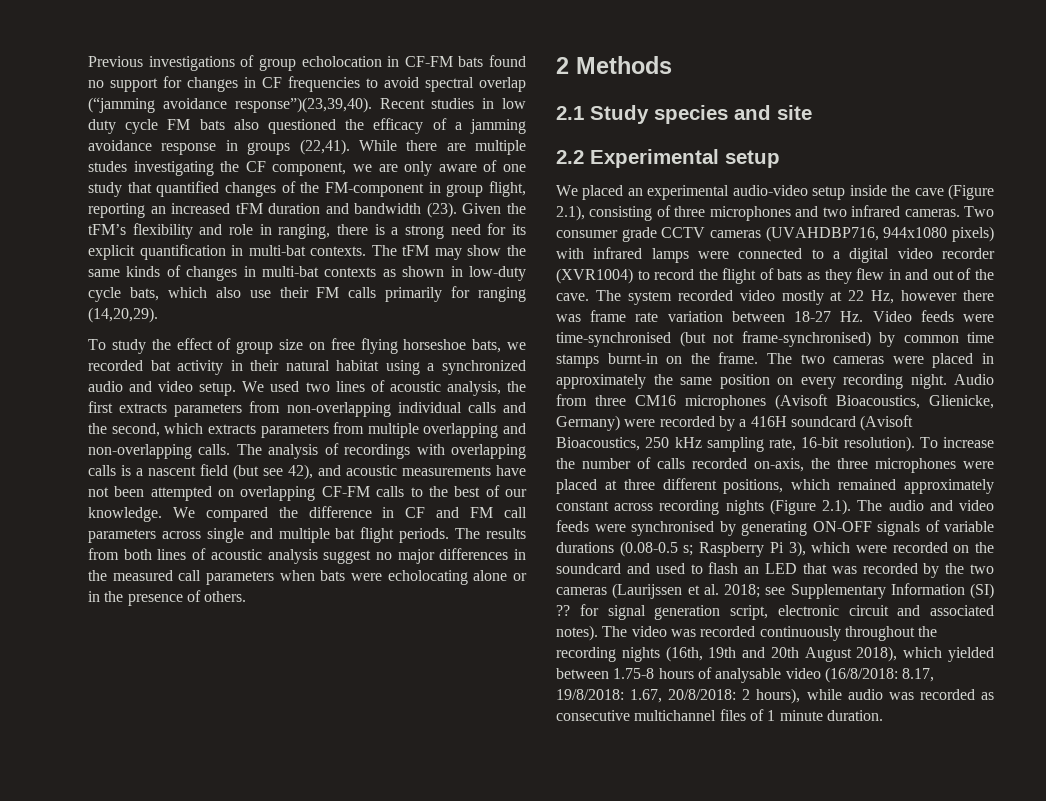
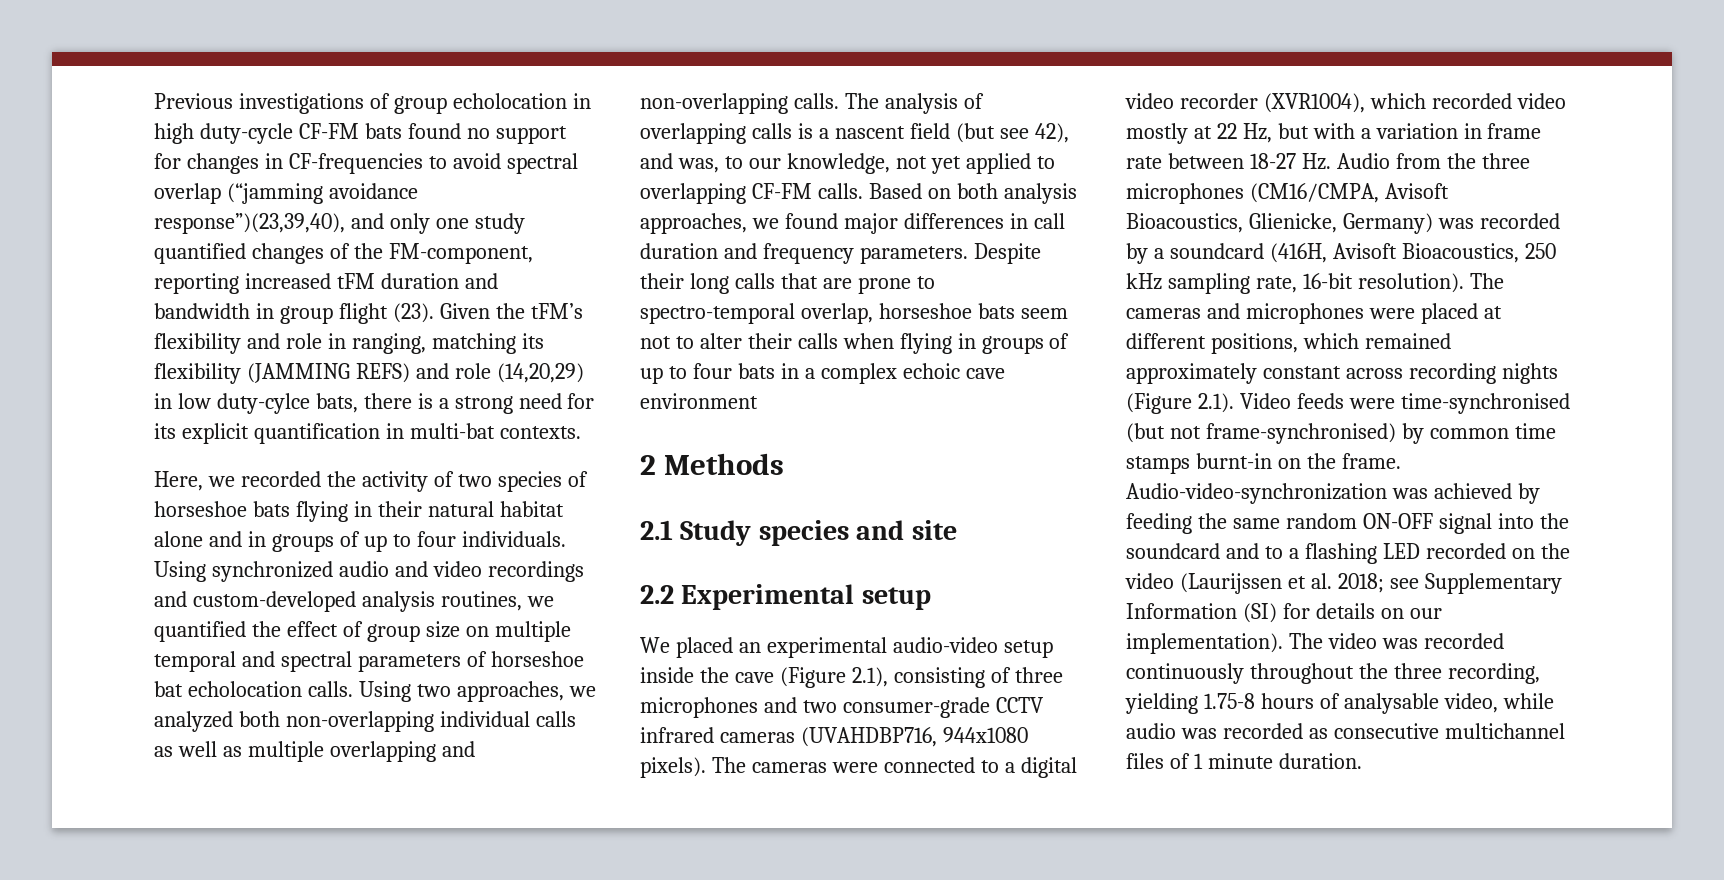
(400, 61) none -> [154,123,293,144] high duty-cycle
[262,76,360,92] CF frequencies -> [288,153,423,174] CF-frequencies
[234,97,526,113] [88,118,526,134] [88,139,526,155] [88,160,498,176] response”)(23,39,40). Recent studies in low duty cycle FM bats also questioned the efficacy of a jamming avoidance response in groups (22,41). While there are multiple studes investigating the CF component, we are only aware of -> [154,213,430,234] response”)(23,39,40), and only
[127,182,152,193] that -> (525, 223) none
[325,181,526,197] [88,203,166,218] FM-component in group flight, reporting an -> [388,243,533,264] [154,273,239,294] FM-component, reporting
(422, 208) none -> [255,303,388,324] in group flight
(331, 231) none -> [431,333,544,354] [154,363,584,384] [154,393,358,414] matching its flexibility (JAMMING REFS) and role (14,20,29) in low duty-cylce bats,
[371,245,526,260] [88,265,526,281] [88,286,526,302] [88,307,158,323] [88,339,146,354] The tFM may show the same kinds of changes in multi-bat contexts as shown in low-duty cycle bats, which also use their FM calls primarily for ranging (14,20,29). // To study -> [154,471,588,492] [154,501,564,522] [154,531,566,552] [154,561,584,582] [154,591,554,612] [154,621,246,642] // Here, we recorded the activity of two species of horseshoe bats flying in their natural habitat alone and in groups of up to four individuals. Using synchronized audio and video recordings and custom-developed analysis routines, we quantified
[330,338,526,354] [88,360,526,375] [88,380,526,396] [88,401,526,417] [88,422,365,438] free flying horseshoe bats, we recorded bat activity in their natural habitat using a synchronized audio and video setup. We used two lines of acoustic analysis, the first extracts parameters from non-overlapping individual calls and the second, which extracts parameters from -> [494,621,571,642] [154,651,584,672] [154,681,596,702] [154,711,576,732] [154,741,242,757] multiple temporal and spectral parameters of horseshoe bat echolocation calls. Using two approaches, we analyzed both non-overlapping individual calls as well as
[344,444,445,459] recordings with -> (984, 101) none
[346,465,526,476] [88,485,528,501] [88,506,528,522] [88,527,527,543] [88,548,526,564] [88,570,527,585] [88,590,247,606] acoustic measurements have not been attempted on overlapping CF-FM calls to the best of our knowledge. We compared the difference in CF and FM call parameters across single and multiple bat flight periods. The results from both lines of acoustic analysis suggest no major differences in the measured call parameters when bats were echolocating alone or in the presence of others. -> [677,153,1055,174] [640,183,1077,204] [640,213,1065,234] [640,243,1041,264] [640,273,935,294] [640,303,1068,324] [640,333,1070,354] [640,363,1005,384] [640,393,758,409] was, to our knowledge, not yet applied to overlapping CF-FM calls. Based on both analysis approaches, we found major differences in call duration and frequency parameters. Despite their long calls that are prone to spectro-temporal overlap, horseshoe bats seem not to alter their calls when flying in groups of up to four bats in a complex echoic cave environment
[851,205,994,217] [556,226,995,242] [556,247,689,263] infrared cameras. Two consumer grade CCTV cameras (UVAHDBP716, 944x1080 pixels) with infrared lamps -> [842,697,1044,718] [640,727,1028,747] [640,757,827,778] consumer-grade CCTV infrared cameras (UVAHDBP716, 944x1080 pixels). The cameras
[556,268,994,284] [556,290,672,305] (XVR1004) to record the flight of bats as they flew in and out of the cave. The system -> [1263,93,1426,113] (XVR1004), which
[901,290,994,301] [556,314,581,322] however there was -> [1277,123,1482,139] but with a variation in
[667,311,723,322] variation -> (1162, 162) none
(864, 316) none -> [1336,153,1530,169] [1126,183,1449,204] [1126,213,1560,234] [1126,243,1556,264] [1126,273,1504,294] [1126,303,1502,324] [1126,333,1451,354] [1126,363,1558,384] [1126,393,1234,414] Audio from the three microphones (CM16/CMPA, Avisoft Bioacoustics, Glienicke, Germany) was recorded by a soundcard (416H, Avisoft Bioacoustics, 250 kHz sampling rate, 16-bit resolution). The cameras and microphones were placed at different positions, which remained approximately constant across recording nights (Figure 2.1).
[767,353,994,368] [556,374,994,389] [556,394,994,410] [556,415,914,431] [556,436,994,452] [556,457,994,473] [556,478,994,494] [556,499,994,515] [556,520,994,536] [556,541,994,557] [556,562,994,578] [556,587,607,595] The two cameras were placed in approximately the same position on every recording night. Audio from three CM16 microphones (Avisoft Bioacoustics, Glienicke, Germany) were recorded by a 416H soundcard (Avisoft Bioacoustics, 250 kHz sampling rate, 16-bit resolution). To increase the number of calls recorded on-axis, the three microphones were placed at three different positions, which remained approximately constant across recording nights (Figure 2.1). The audio and video feeds were synchronised by generating ON-OFF signals of variable durations (0.08-0.5 s; Raspberry Pi 3), which were recorded on the soundcard and used to flash an LED that was recorded by the two cameras -> [1126,483,1540,504] [1126,513,1569,534] [1126,543,1570,564] [1125,573,1174,589] Audio-video-synchronization was achieved by feeding the same random ON-OFF signal into the soundcard and to a flashing LED recorded on the video
[556,604,994,620] [556,625,598,641] ?? for signal generation script, electronic circuit and associated notes). -> [1282,603,1442,619] [1126,633,1283,654] for details on our implementation).
[556,646,994,662] [556,667,935,683] [556,688,801,704] recording nights (16th, 19th and 20th August 2018), which yielded between 1.75-8 hours of analysable video (16/8/2018: 8.17, 19/8/2018: 1.67, 20/8/2018: 2 hours), -> [1393,663,1540,684] [1125,693,1498,714] three recording, yielding 1.75-8 hours of analysable video,

